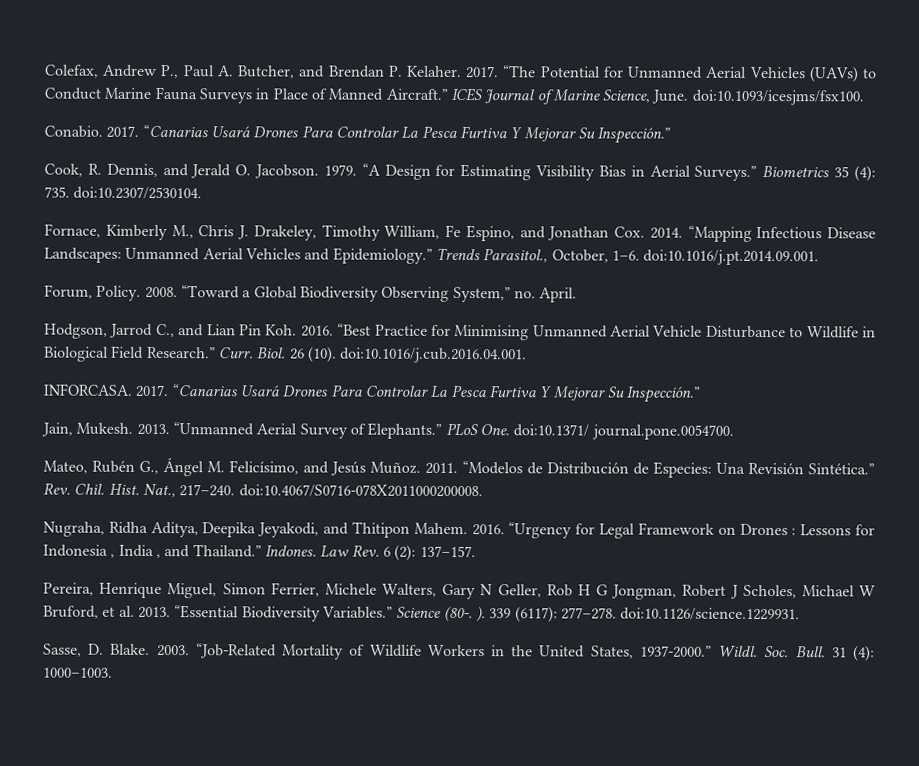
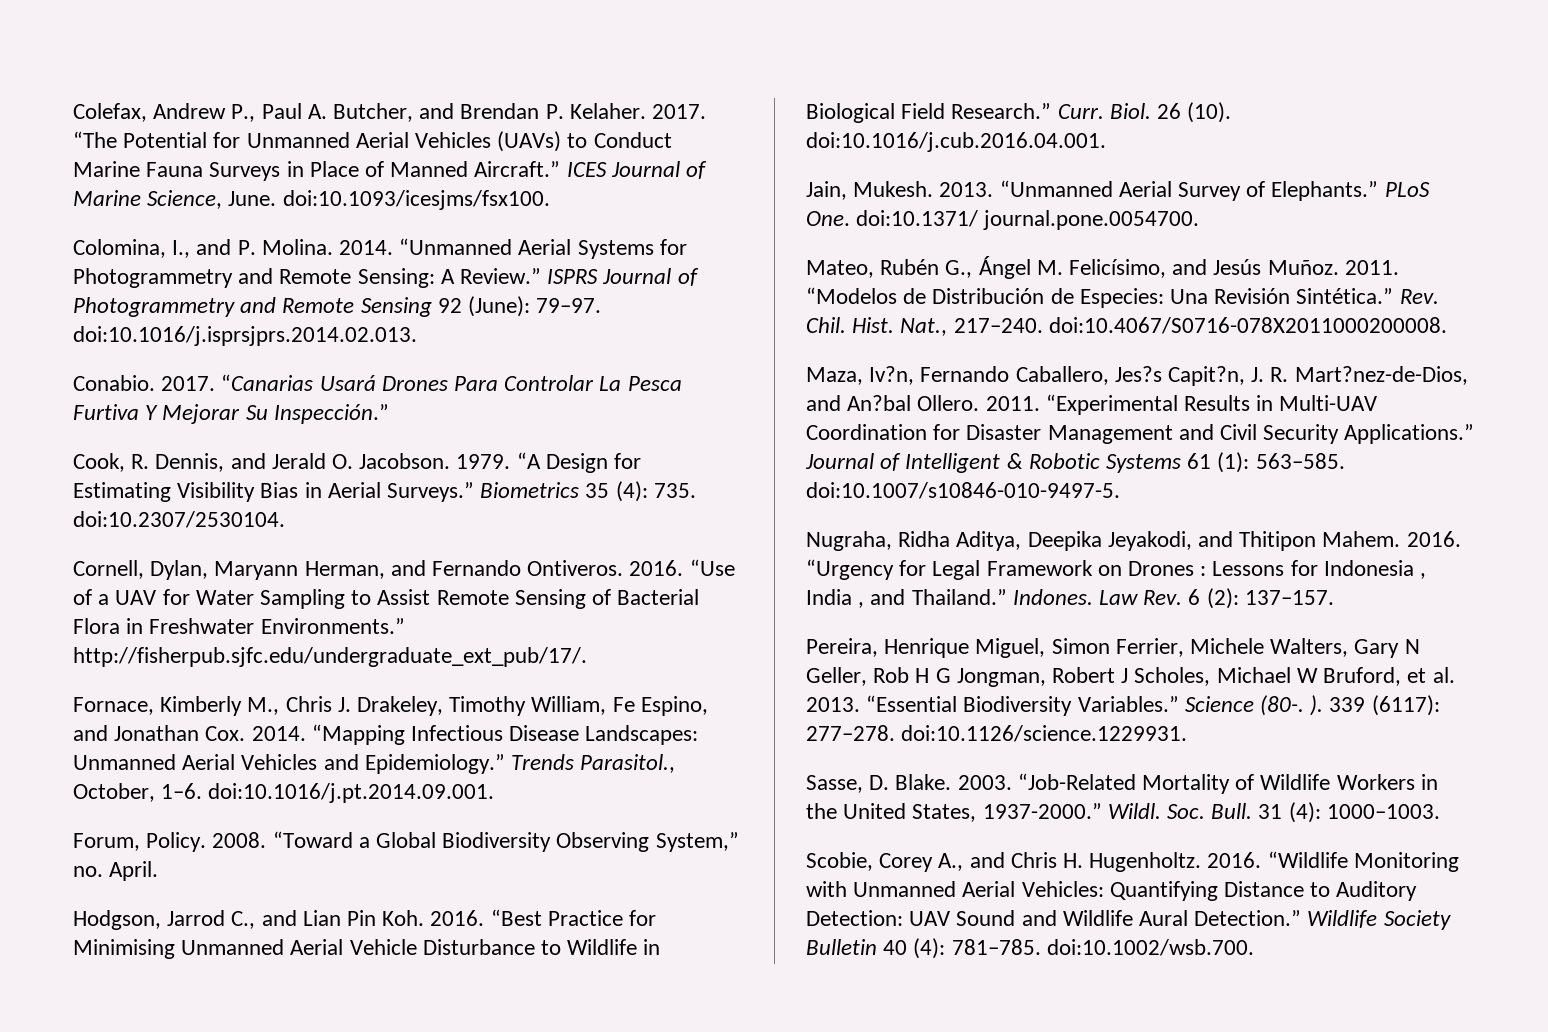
(864, 97) none -> [73,238,687,259] [73,268,699,288] [73,296,602,317] [73,326,417,346] // Colomina, I., and P. Molina. 2014. “Unmanned Aerial Systems for Photogrammetry and Remote Sensing: A Review.” ISPRS Journal of Photogrammetry and Remote Sensing 92 (June): 79–97. doi:10.1016/j.isprsjprs.2014.02.013.
(203, 193) none -> [73,559,735,580] [73,589,700,609] [73,618,405,634] [73,647,587,667] // Cornell, Dylan, Maryann Herman, and Fernando Ontiveros. 2016. “Use of a UAV for Water Sampling to Assist Remote Sensing of Bacterial Flora in Freshwater Environments.” http://fisherpub.sjfc.edu/undergraduate_ext_pub/17/.
[43,383,701,403] // INFORCASA. 2017. “Canarias Usará Drones Para Controlar La Pesca Furtiva Y Mejorar Su Inspección.” -> (1106, 142) none
(483, 491) none -> [806,366,1468,386] [806,394,1378,415] [806,424,1475,444] [805,452,1345,473] [806,482,1120,499] // Maza, Iv?n, Fernando Caballero, Jes?s Capit?n, J. R. Mart?nez-de-Dios, and An?bal Ollero. 2011. “Experimental Results in Multi-UAV Coordination for Disaster Management and Civil Security Applications.” Journal of Intelligent & Robotic Systems 61 (1): 563–585. doi:10.1007/s10846-010-9497-5.
(113, 672) none -> [806,851,1459,872] [806,881,1418,901] [806,910,1451,930] [806,938,1254,959] // Scobie, Corey A., and Chris H. Hugenholtz. 2016. “Wildlife Monitoring with Unmanned Aerial Vehicles: Quantifying Distance to Auditory Detection: UAV Sound and Wildlife Aural Detection.” Wildlife Society Bulletin 40 (4): 781–785. doi:10.1002/wsb.700.

